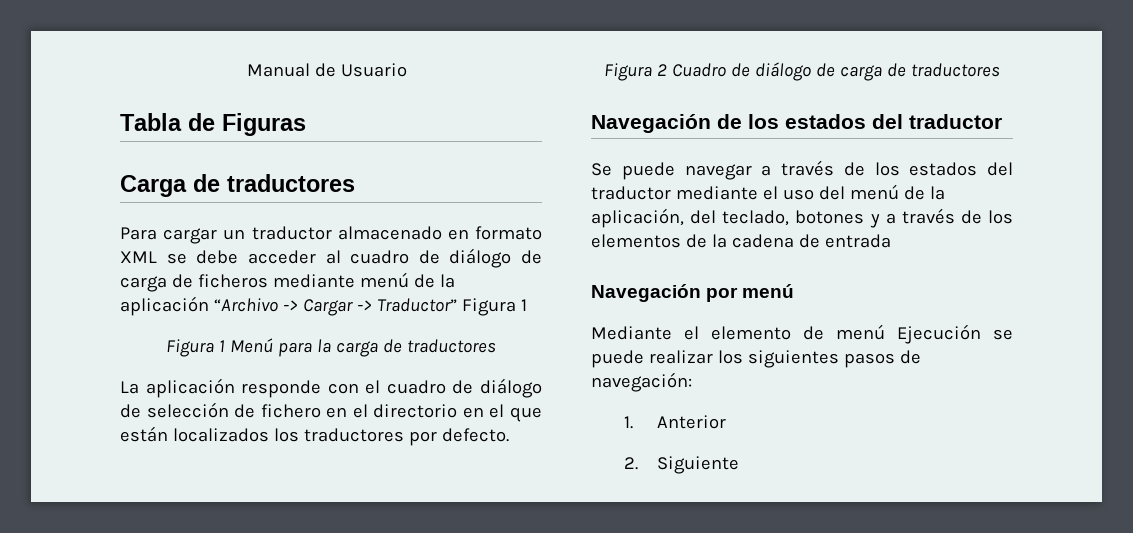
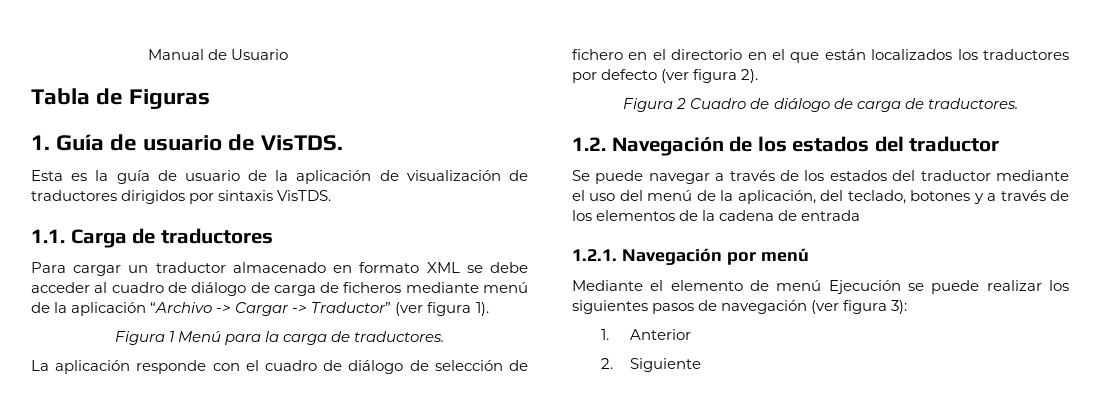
(306, 124) none -> [31,134,344,151] [31,170,528,184] [31,190,332,204] [31,229,65,243] 1. Guía de usuario de VisTDS. // Esta es la guía de usuario de la aplicación de visualización de traductores dirigidos por sintaxis VisTDS. // 1.1.
[461,298,527,316] Figura 1 -> [395,302,489,316] (ver figura 1).
[406,339,496,353] traductores -> [354,331,445,342] traductores.
[441,428,509,442] defecto. -> [601,69,759,83] defecto (ver figura 2).
[910,63,1000,77] traductores // -> [927,98,1018,109] [572,137,606,151] traductores. // 1.2.
(891, 241) none -> [572,249,617,261] 1.2.1.
[591,372,692,392] navegación: -> [721,300,908,314] navegación (ver figura 3):

